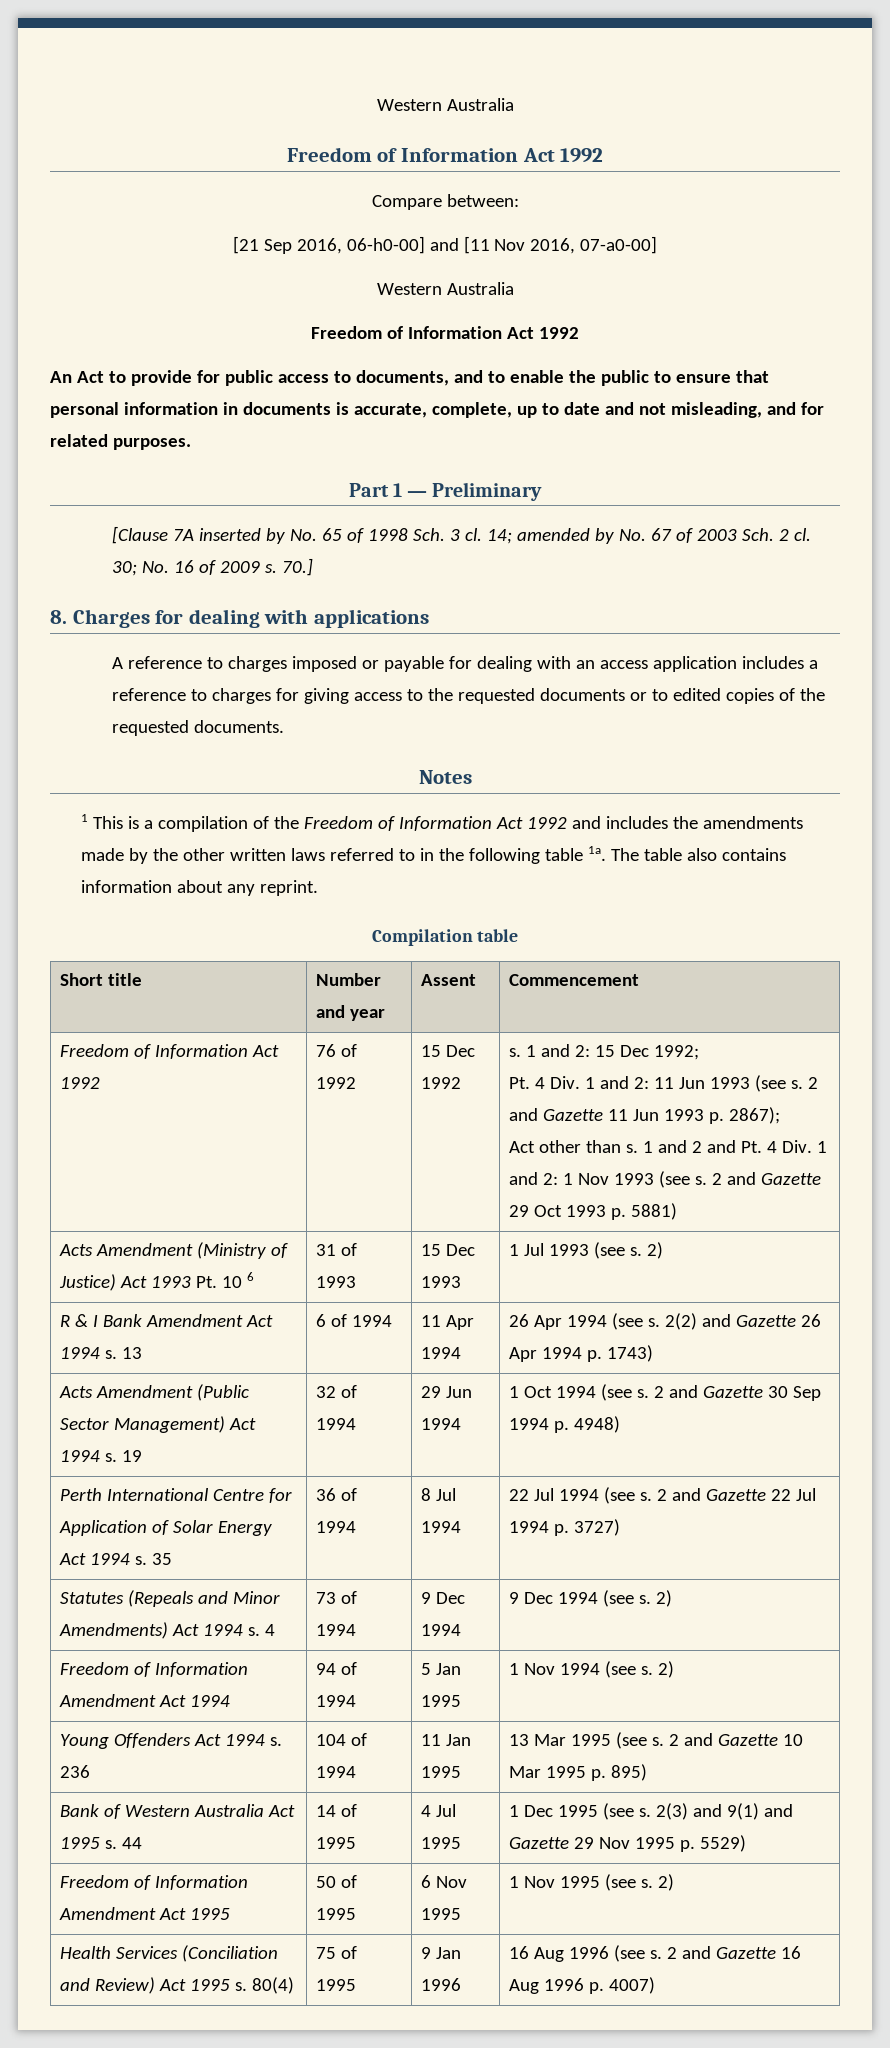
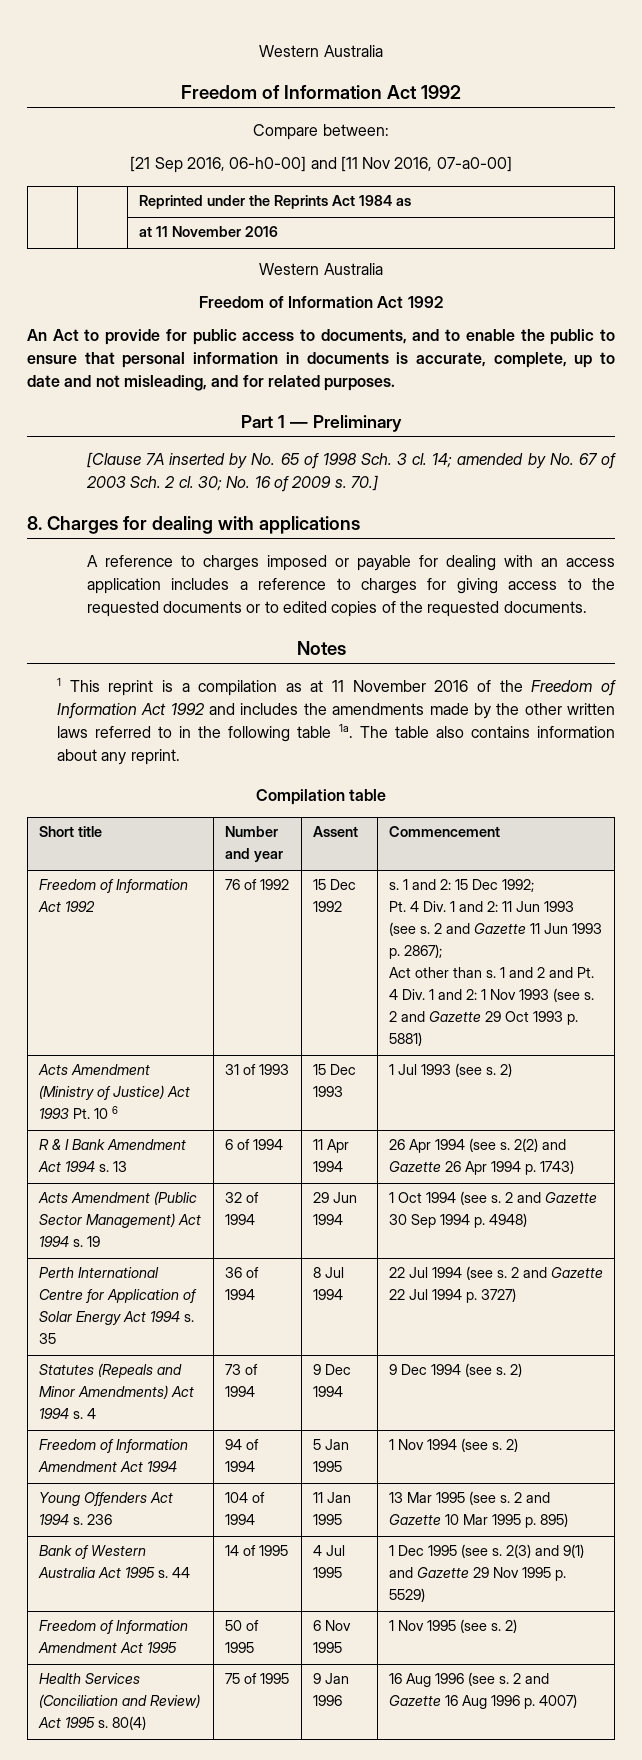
(658, 245) none -> [138,195,411,209] [138,226,278,237] // | | Reprinted under the Reprints Act 1984 as // | | at 11 November 2016
(124, 822) none -> [108,680,154,696] reprint
(249, 824) none -> [285,680,469,692] as at 11 November 2016

